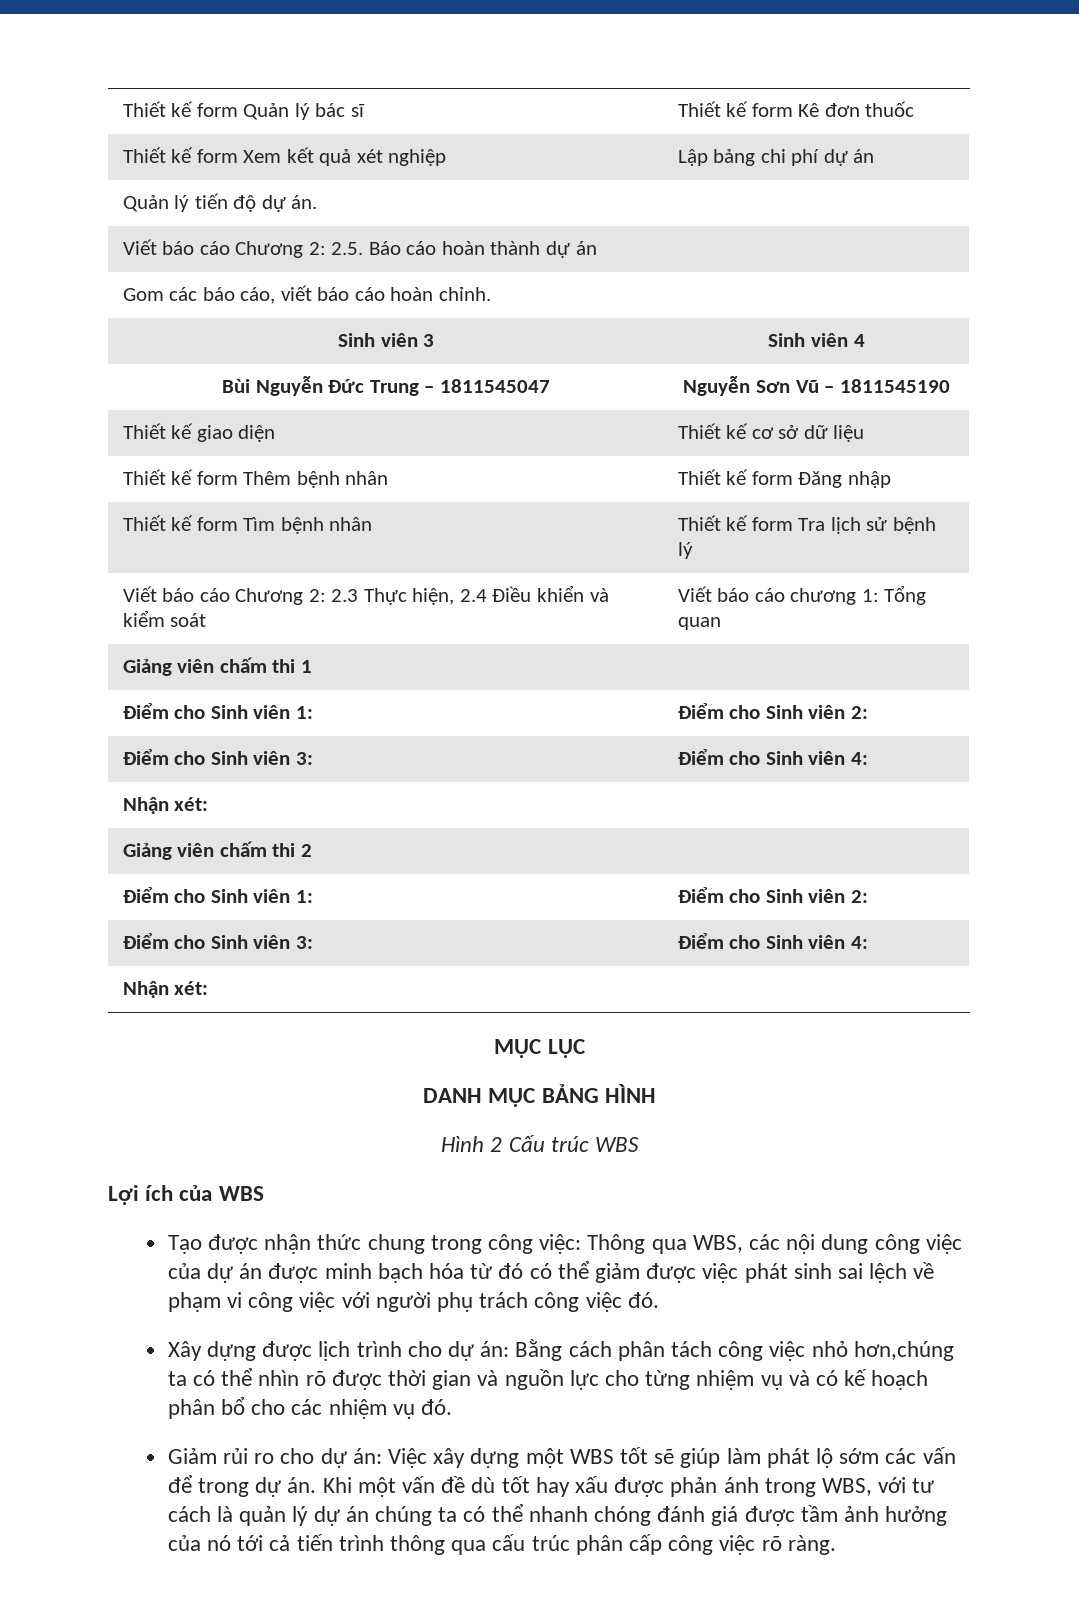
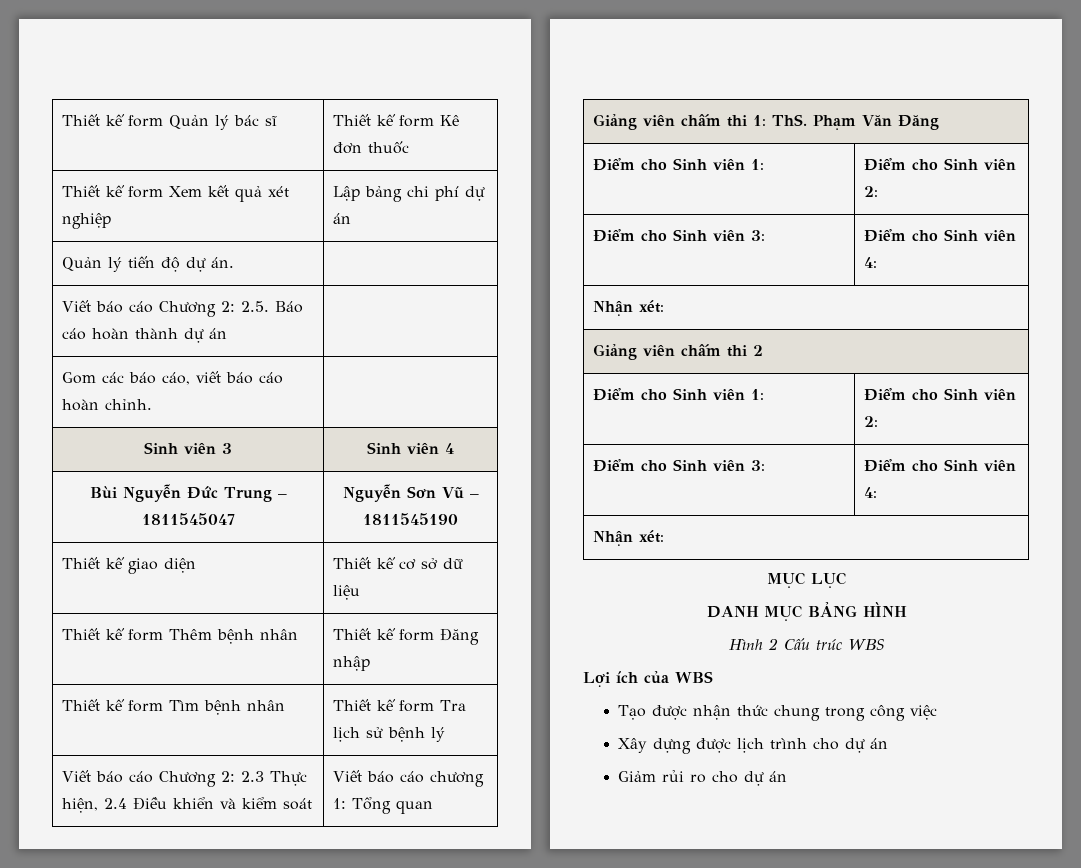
[300,660,312,673] 1 -> [752,114,939,130] 1: ThS. Phạm Văn Đăng
[539,1234,962,1254] [167,1261,935,1283] [167,1292,659,1312] việc: Thông qua WBS, các nội dung công việc của dự án được minh bạch hóa từ đó có thể giảm được việc phát sinh sai lệch về phạm vi công việc với người phụ trách công việc đó. -> [910,705,938,720] việc
[480,1339,954,1361] [167,1368,929,1390] [167,1397,452,1419] án: Bằng cách phân tách công việc nhỏ hơn,chúng ta có thể nhìn rõ được thời gian và nguồn lực cho từng nhiệm vụ và có kế hoạch phân bổ cho các nhiệm vụ đó. -> [870,738,889,749] án
[352,1447,956,1468] [167,1475,935,1497] [167,1504,948,1526] [167,1534,836,1555] án: Việc xây dựng một WBS tốt sẽ giúp làm phát lộ sớm các vấn để trong dự án. Khi một vấn đề dù tốt hay xấu được phản ánh trong WBS, với tư cách là quản lý dự án chúng ta có thể nhanh chóng đánh giá được tầm ảnh hưởng của nó tới cả tiến trình thông qua cấu trúc phân cấp công việc rõ ràng. -> [769,771,788,782] án

